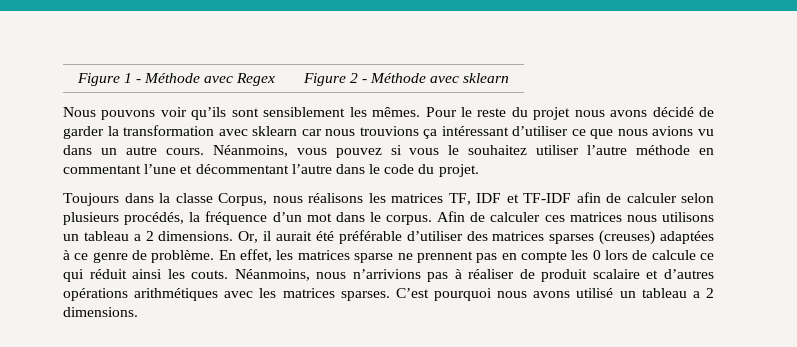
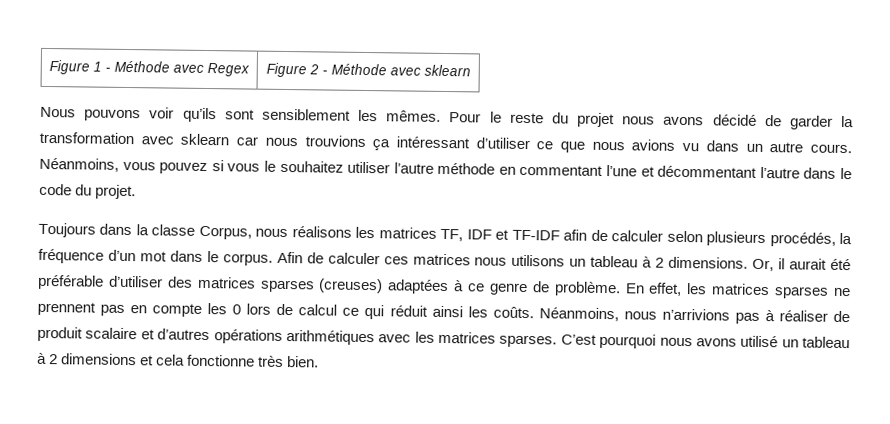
[133,234,141,241] a -> [642,256,653,268] à
[354,253,394,263] sparse -> [774,286,830,299] sparses
[651,250,696,260] calcule -> [298,304,338,316] calcul
[191,270,229,279] couts. -> [492,306,534,319] coûts.
[692,288,714,298] [63,307,138,317] a 2 dimensions. -> [37,352,320,368] à 2 dimensions et cela fonctionne très bien.

